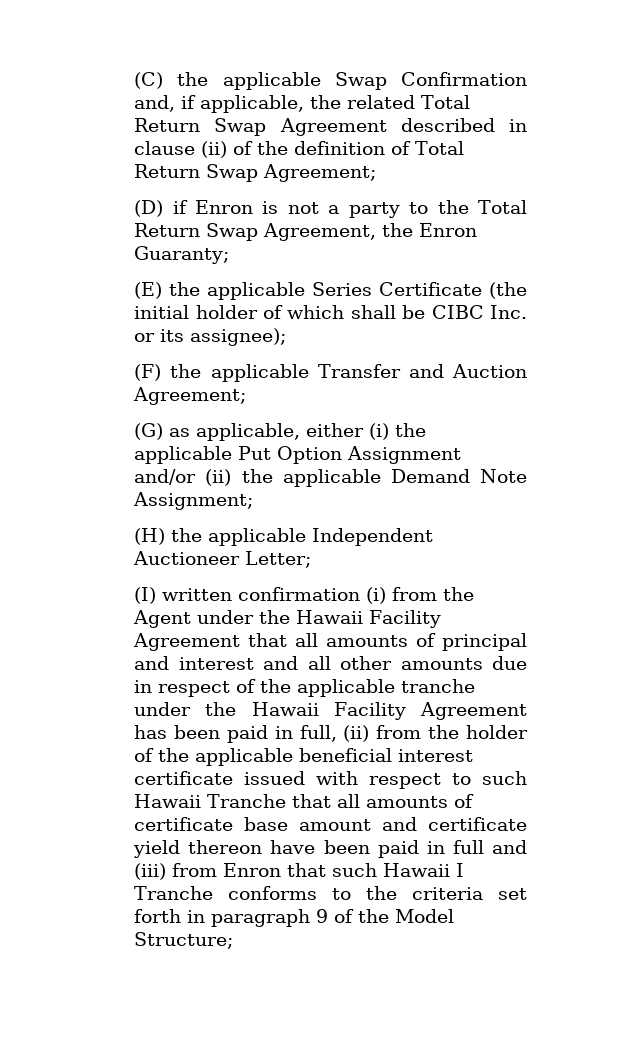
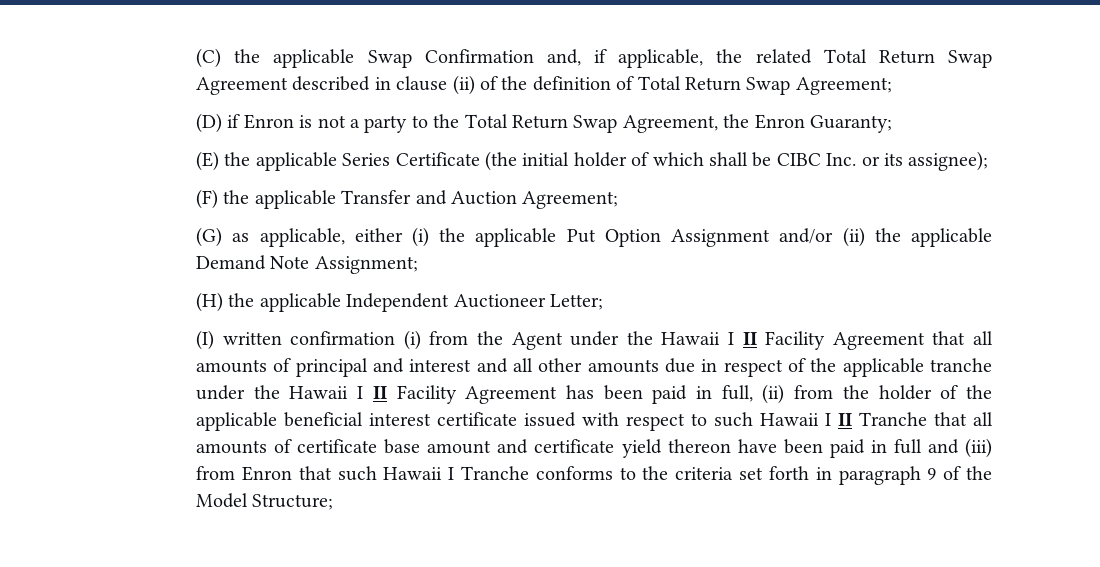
(364, 617) none -> [728,332,757,345] I II
(319, 709) none -> [357,386,387,399] I II
(202, 801) none -> [825,413,853,426] I II

